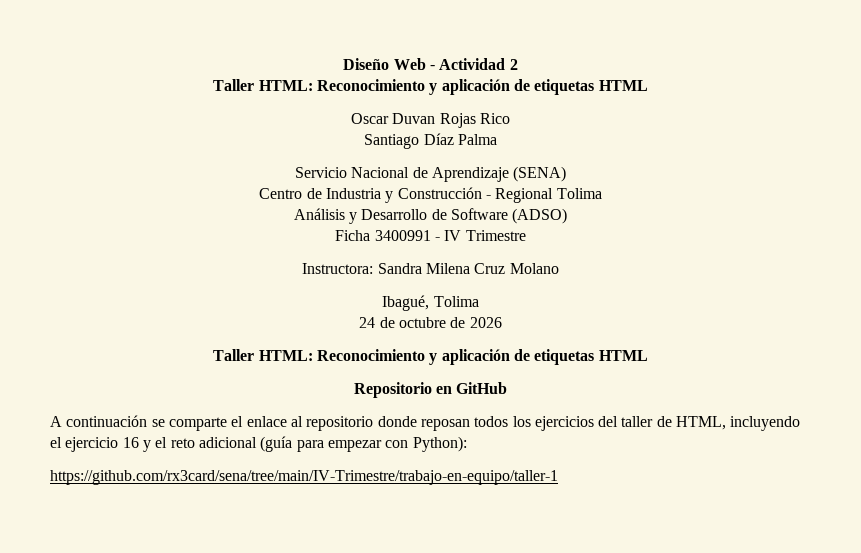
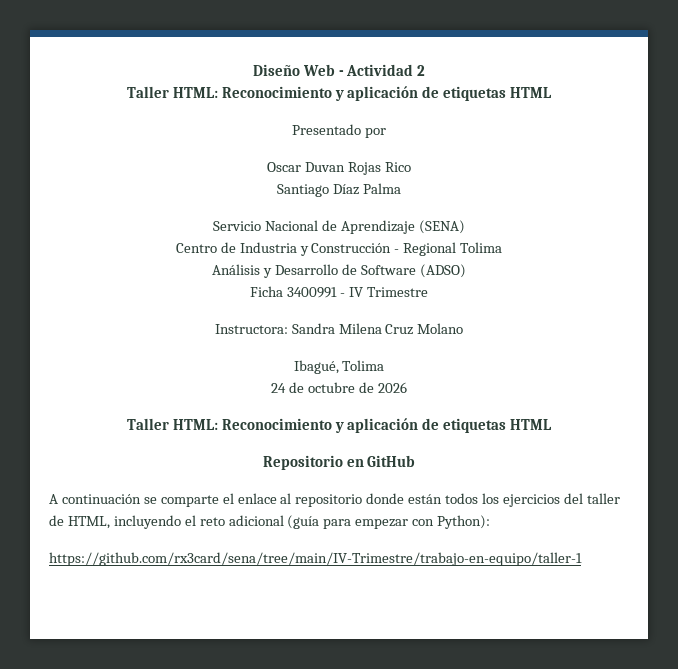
(648, 85) none -> [292,124,386,138] // Presentado por
[420,419,470,431] reposan -> [408,494,443,504] están
[65,437,168,452] ejercicio 16 y el -> (196, 520) none

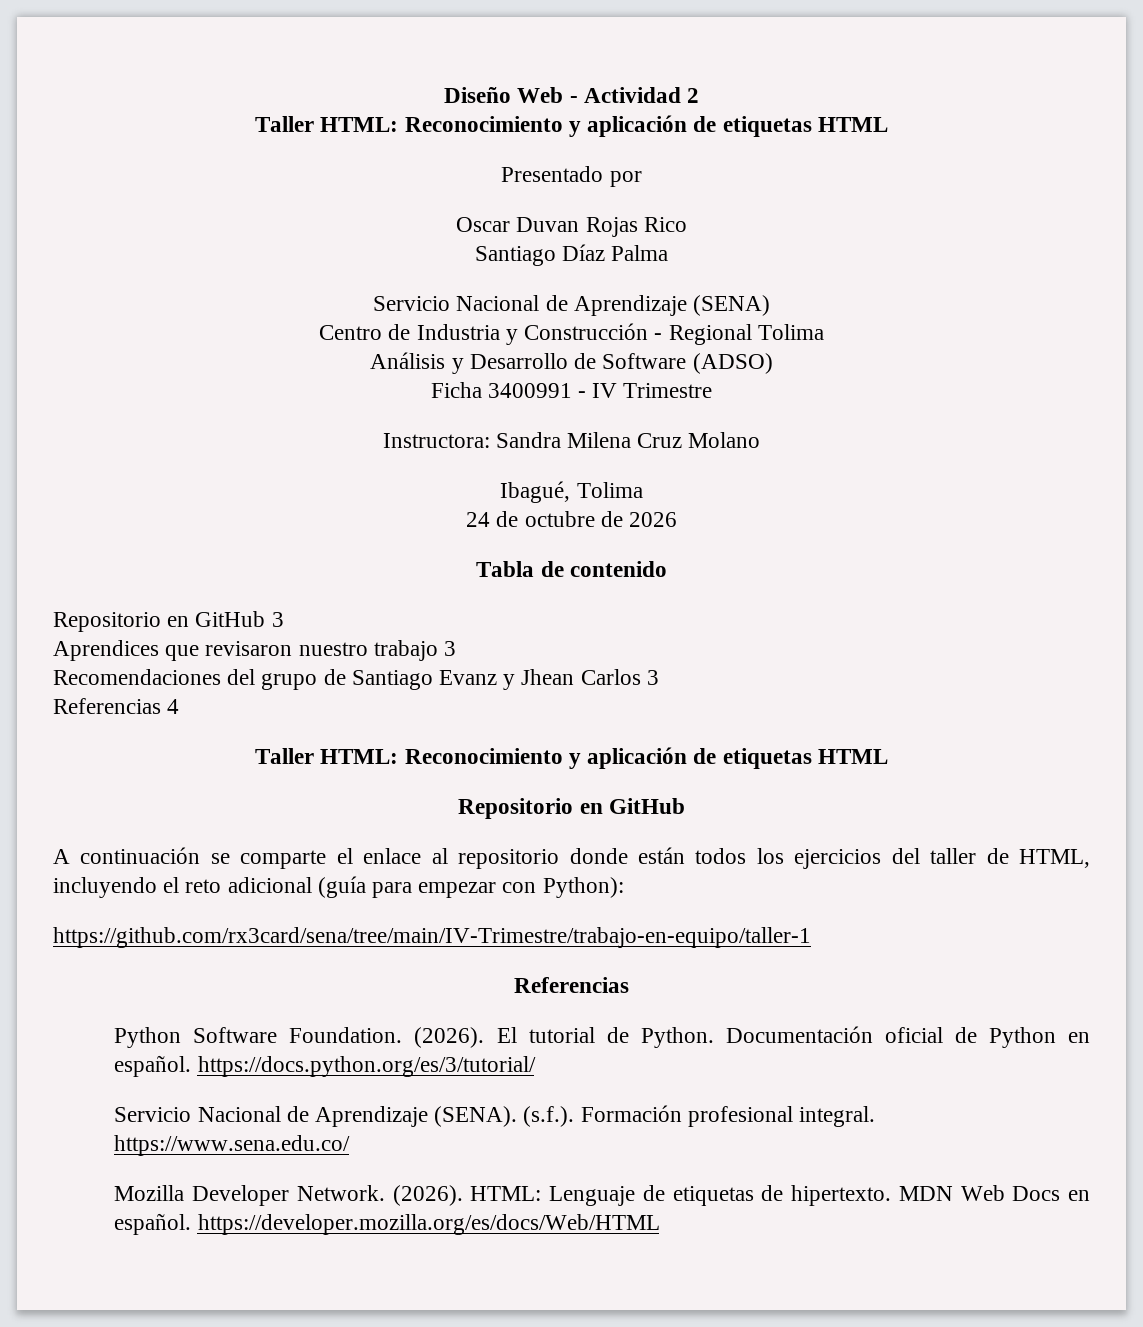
(407, 387) none -> [476,561,667,577] [53,611,284,632] [53,640,457,661] [53,669,659,690] [53,698,180,714] // Tabla de contenido // Repositorio en GitHub 3 // Aprendices que revisaron nuestro trabajo 3 // Recomendaciones del grupo de Santiago Evanz y Jhean Carlos 3 // Referencias 4
(582, 559) none -> [514,977,629,993] [114,1026,1090,1048] [114,1055,536,1077] [114,1105,875,1127] [114,1135,351,1156] [114,1185,1090,1206] [114,1213,660,1235] // Referencias // Python Software Foundation. (2026). El tutorial de Python. Documentación oficial de Python en español. https://docs.python.org/es/3/tutorial/ // Servicio Nacional de Aprendizaje (SENA). (s.f.). Formación profesional integral. https://www.sena.edu.co/ // Mozilla Developer Network. (2026). HTML: Lenguaje de etiquetas de hipertexto. MDN Web Docs en español. https://developer.mozilla.org/es/docs/Web/HTML

